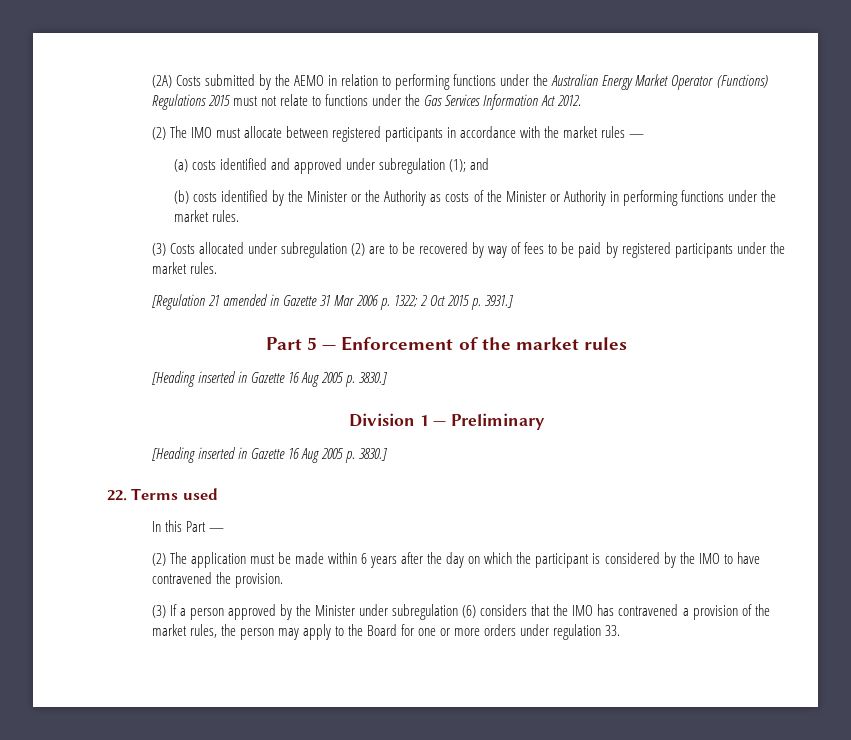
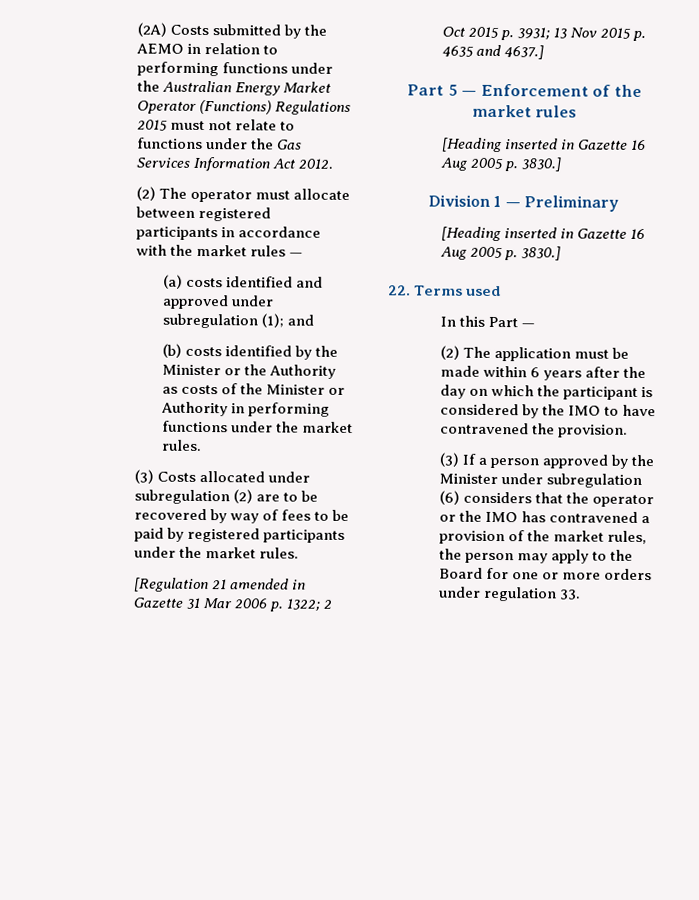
[190,127,212,138] IMO -> [190,189,253,203] operator
[485,295,514,308] 3931.] -> [517,27,647,42] [442,44,545,60] 3931; 13 Nov 2015 p. 4635 and 4637.]
(569, 610) none -> [592,494,655,508] [439,510,483,522] operator or the

